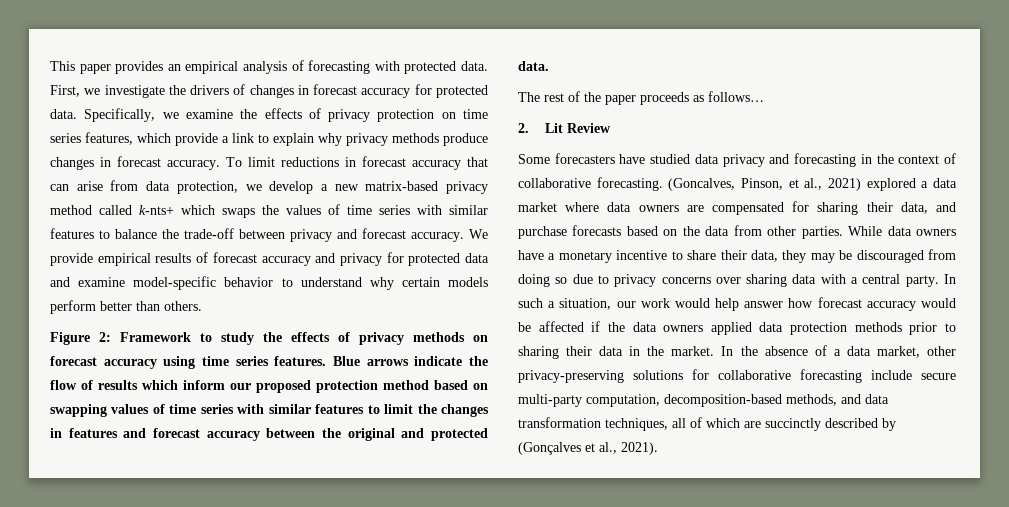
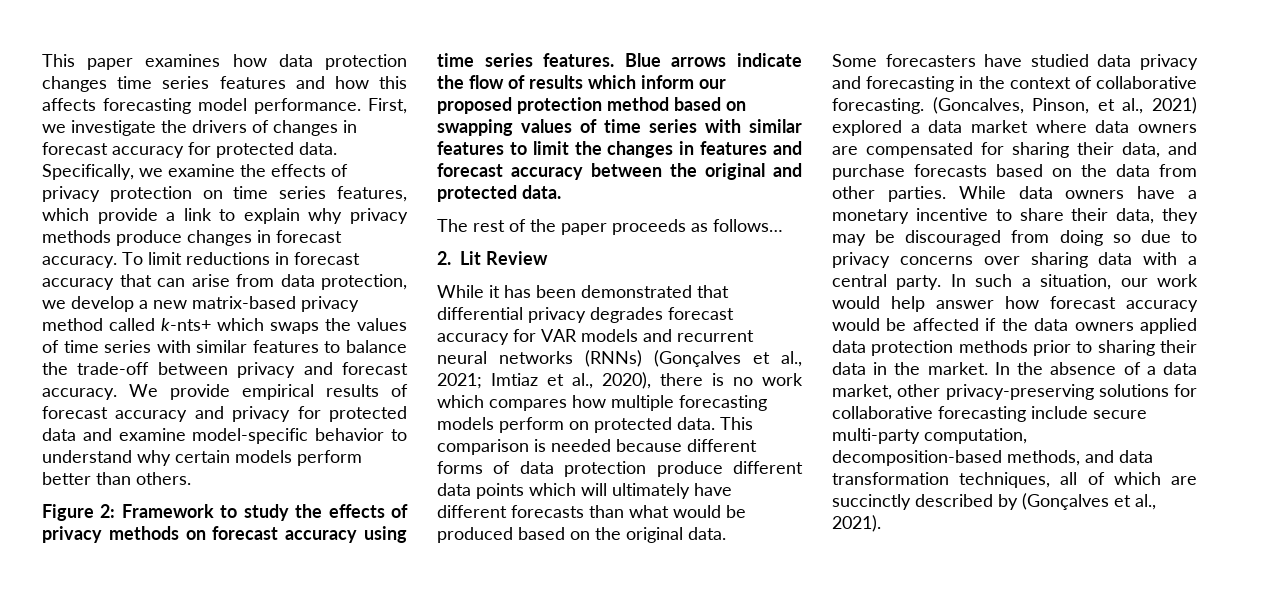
[115,60,489,74] provides an empirical analysis of forecasting with protected data. -> [145,54,407,70] [42,76,407,92] [42,98,361,114] examines how data protection changes time series features and how this affects forecasting model performance.
(612, 128) none -> [437,285,729,298] [437,307,734,323] [437,329,754,345] [437,350,802,367] [437,372,803,389] [437,395,767,411] [437,417,753,433] [437,439,757,455] [437,461,803,477] [437,483,732,499] [437,505,746,518] [437,527,726,543] // While it has been demonstrated that differential privacy degrades forecast accuracy for VAR models and recurrent neural networks (RNNs) (Gonçalves et al., 2021; Imtiaz et al., 2020), there is no work which compares how multiple forecasting models perform on protected data. This comparison is needed because different forms of data protection produce different data points which will ultimately have different forecasts than what would be produced based on the original data.

